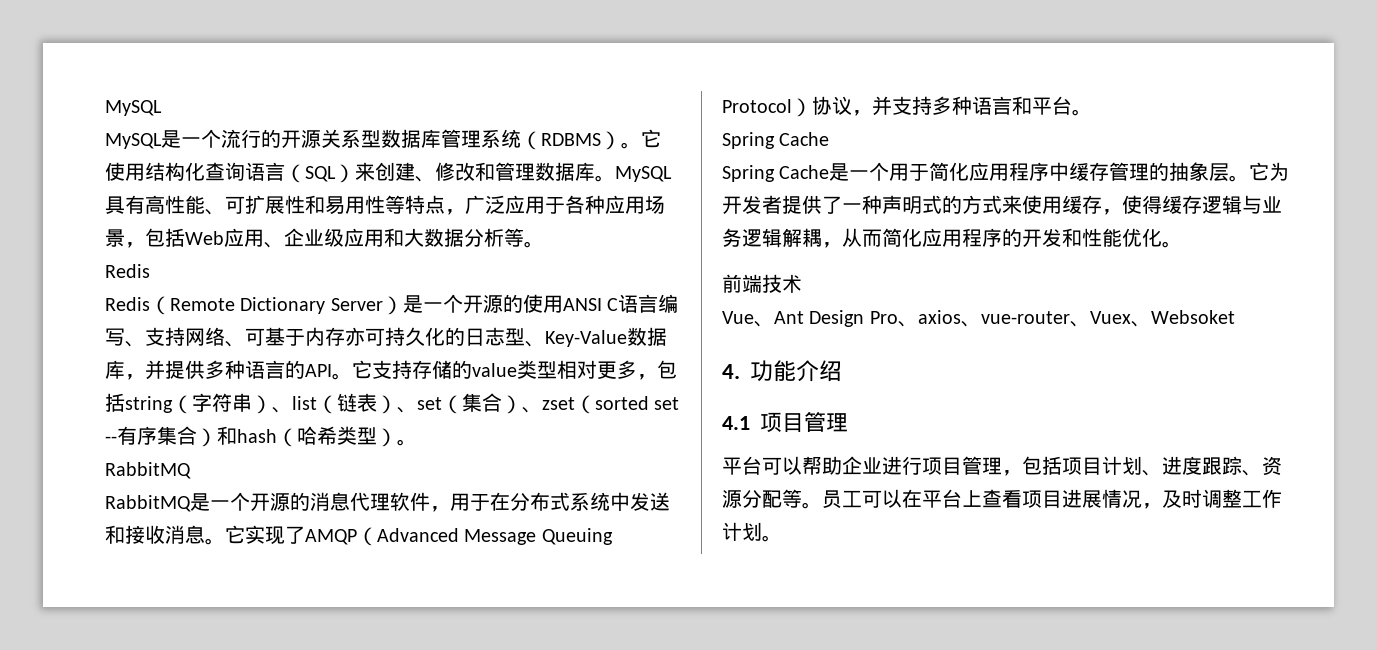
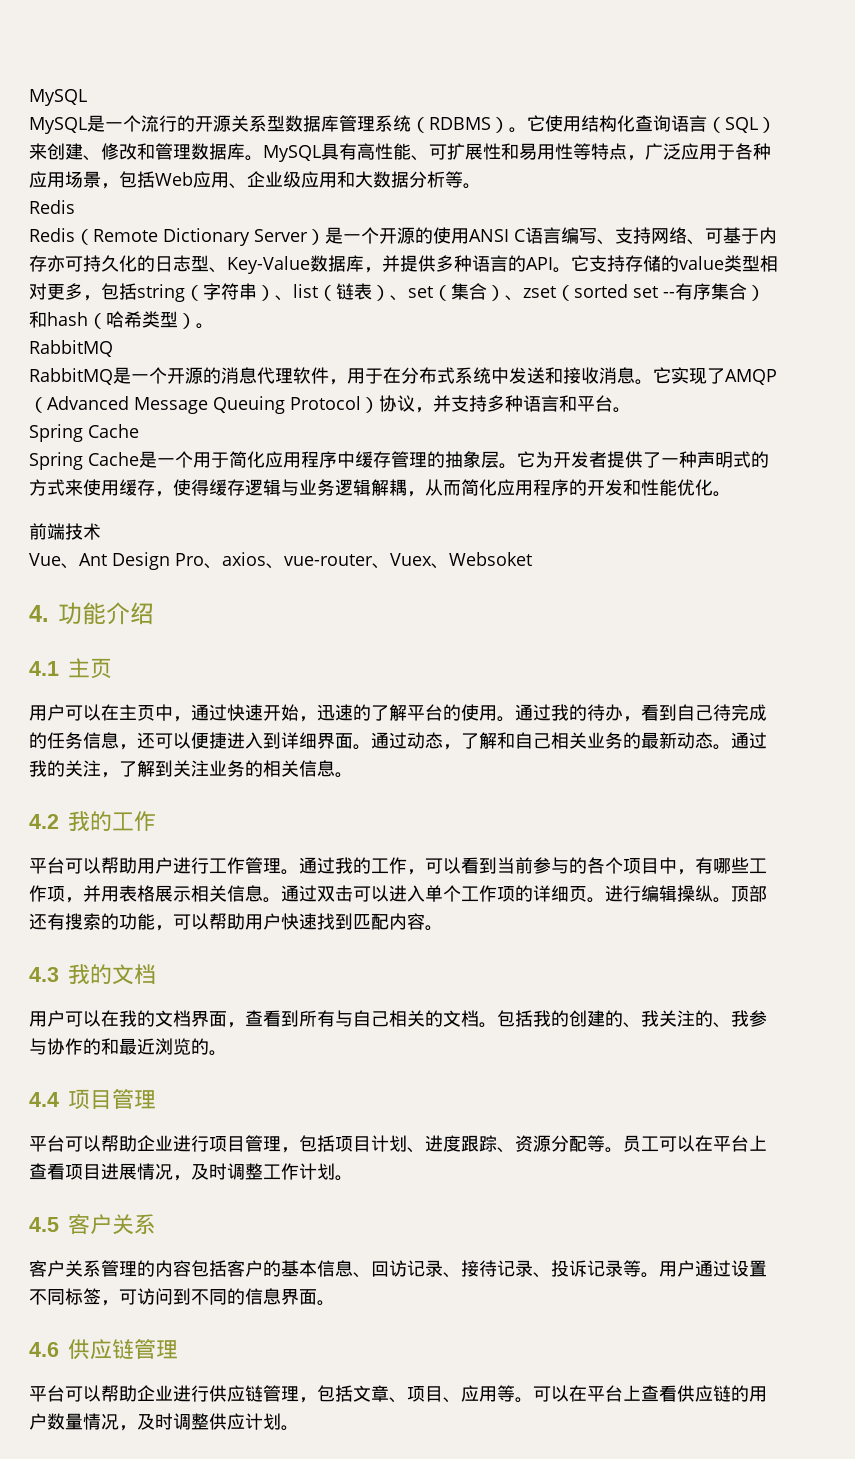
(750, 423) none -> [68,658,112,679] [29,704,767,722] [29,732,767,750] [29,760,353,778] [29,811,156,831] [29,857,767,875] [29,885,767,903] [29,913,443,931] [29,964,156,985] [29,1010,767,1028] [29,1038,227,1056] [29,1092,59,1107] 主页 // 用户可以在主页中，通过快速开始，迅速的了解平台的使用。通过我的待办，看到自己待完成的任务信息，还可以便捷进入到详细界面。通过动态，了解和自己相关业务的最新动态。通过我的关注，了解到关注业务的相关信息。 // 4.2我的工作 // 平台可以帮助用户进行工作管理。通过我的工作，可以看到当前参与的各个项目中，有哪些工作项，并用表格展示相关信息。通过双击可以进入单个工作项的详细页。进行编辑操纵。顶部还有搜索的功能，可以帮助用户快速找到匹配内容。 // 4.3我的文档 // 用户可以在我的文档界面，查看到所有与自己相关的文档。包括我的创建的、我关注的、我参与协作的和最近浏览的。 // 4.4
(782, 538) none -> [29,1214,156,1235] [29,1260,767,1278] [29,1288,335,1306] [29,1339,178,1360] [29,1385,767,1403] [29,1413,299,1431] // 4.5客户关系 // 客户关系管理的内容包括客户的基本信息、回访记录、接待记录、投诉记录等。用户通过设置不同标签，可访问到不同的信息界面。 // 4.6供应链管理 // 平台可以帮助企业进行供应链管理，包括文章、项目、应用等。可以在平台上查看供应链的用户数量情况，及时调整供应计划。

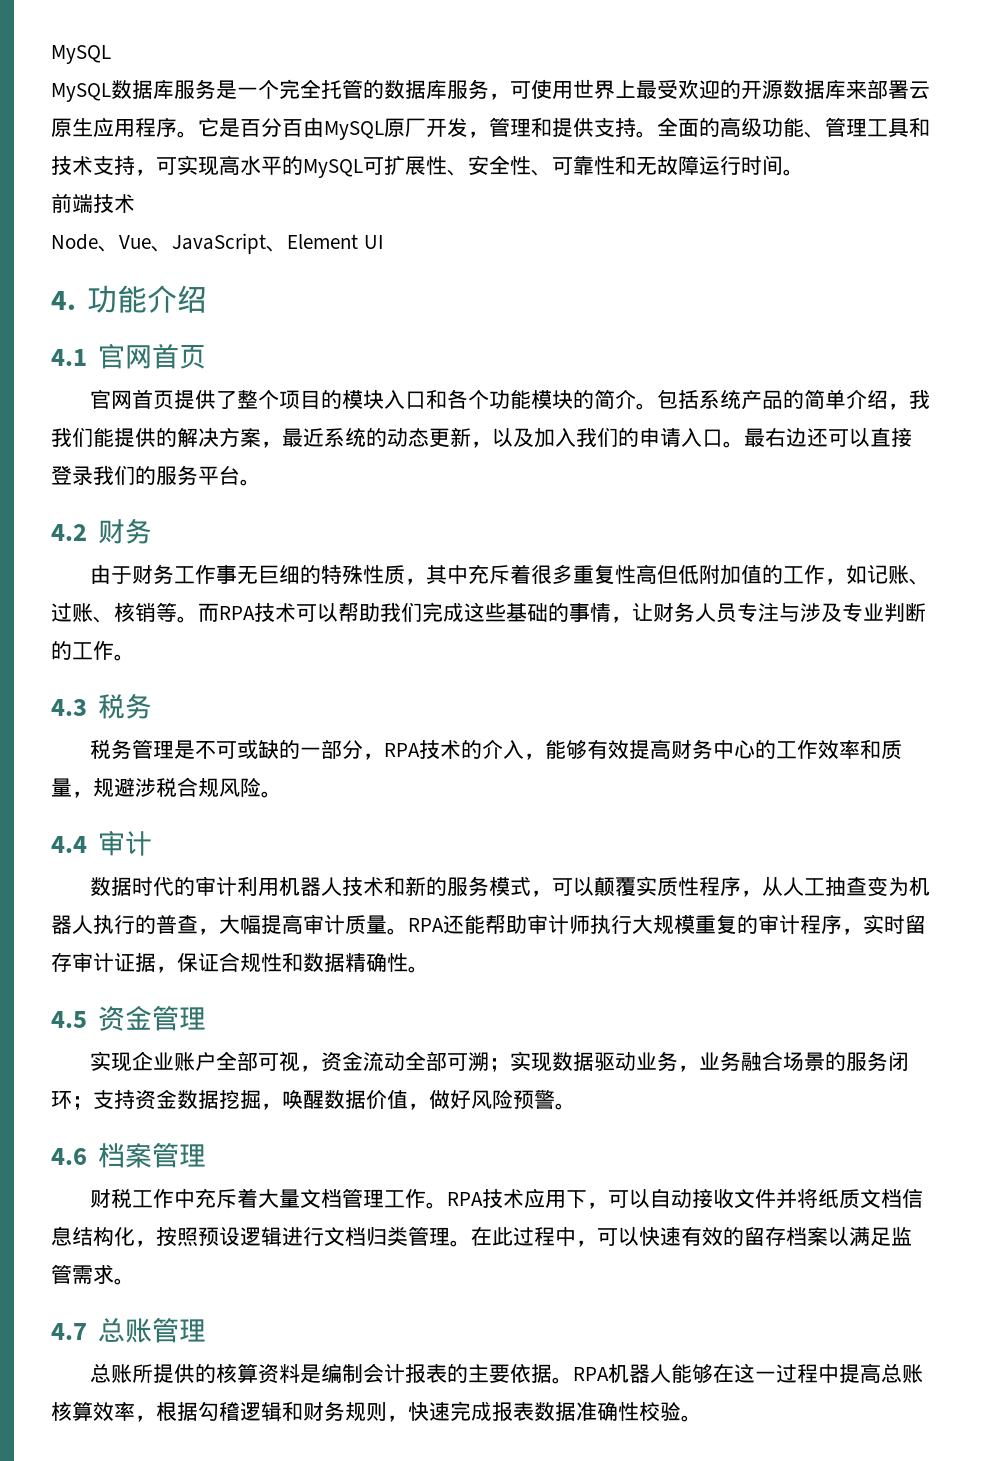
[87,115,776,133] [29,143,771,162] [29,171,481,189] [29,200,75,214] [29,227,777,246] [29,255,778,274] [29,283,765,302] [29,311,214,329] [29,340,113,357] [29,367,777,385] [29,395,631,414] [29,424,139,442] [29,451,769,470] [29,479,731,497] [29,523,101,540] [29,552,532,570] 是一个流行的开源关系型数据库管理系统（RDBMS）。它使用结构化查询语言（SQL）来创建、修改和管理数据库。MySQL具有高性能、可扩展性和易用性等特点，广泛应用于各种应用场景，包括Web应用、企业级应用和大数据分析等。 // Redis // Redis（Remote Dictionary Server）是一个开源的使用ANSI C语言编写、支持网络、可基于内存亦可持久化的日志型、Key-Value数据库，并提供多种语言的API。它支持存储的value类型相对更多，包括string（字符串）、list（链表）、set（集合）、zset（sorted set --有序集合）和hash（哈希类型）。 // RabbitMQ // RabbitMQ是一个开源的消息代理软件，用于在分布式系统中发送和接收消息。它实现了AMQP（Advanced Message Queuing Protocol）协议，并支持多种语言和平台。 // Spring Cache // Spring Cache是一个用于简化应用程序中缓存管理的抽象层。它为开发者提供了一种声明式的方式来使用缓存，使得缓存逻辑与业务逻辑解耦，从而简化应用程序的开发和性能优化。 // 前端技术 // Vue、Ant Design Pro、axios、vue-router、Vuex、Websoket -> [111,79,930,100] [51,117,930,140] [51,155,804,178] [51,193,135,213] [51,233,384,254] 数据库服务是一个完全托管的数据库服务，可使用世界上最受欢迎的开源数据库来部署云原生应用程序。它是百分百由MySQL原厂开发，管理和提供支持。全面的高级功能、管理工具和技术支持，可实现高水平的MySQL可扩展性、安全性、可靠性和无故障运行时间。 // 前端技术 // Node、Vue、JavaScript、Element UI
[68,658,90,678] 主 -> [97,343,179,369] 官网首
[29,704,767,722] [29,732,767,750] [29,760,353,778] [29,811,156,831] [29,857,767,875] [29,885,767,903] [29,913,443,931] [29,964,156,985] [29,1010,767,1028] [29,1038,227,1056] [29,1089,156,1109] [29,1135,767,1153] [29,1163,353,1181] [29,1214,156,1235] [29,1260,767,1278] [29,1288,335,1306] [29,1339,178,1360] [29,1385,767,1403] [29,1413,281,1431] 用户可以在主页中，通过快速开始，迅速的了解平台的使用。通过我的待办，看到自己待完成的任务信息，还可以便捷进入到详细界面。通过动态，了解和自己相关业务的最新动态。通过我的关注，了解到关注业务的相关信息。 // 4.2我的工作 // 平台可以帮助用户进行工作管理。通过我的工作，可以看到当前参与的各个项目中，有哪些工作项，并用表格展示相关信息。通过双击可以进入单个工作项的详细页。进行编辑操纵。顶部还有搜索的功能，可以帮助用户快速找到匹配内容。 // 4.3我的文档 // 用户可以在我的文档界面，查看到所有与自己相关的文档。包括我的创建的、我关注的、我参与协作的和最近浏览的。 // 4.4项目管理 // 平台可以帮助企业进行项目管理，包括项目计划、进度跟踪、资源分配等。员工可以在平台上查看项目进展情况，及时调整工作计划。 // 4.5客户关系 // 客户关系管理的内容包括客户的基本信息、回访记录、接待记录、投诉记录等。用户通过设置不同标签，可访问到不同的信息界面。 // 4.6供应链管理 // 平台可以帮助企业进行供应链管理，包括文章、项目、应用等。可以在平台上查看供应链的用户数量情况，及时调整供应计划 -> [90,389,931,410] [51,427,912,448] [51,465,261,486] [51,518,152,544] [90,564,931,585] [51,602,926,623] [51,641,135,661] [51,693,152,719] [90,739,903,760] [51,777,282,798] [51,830,152,856] [90,876,931,897] [51,914,926,935] [51,952,429,973] [51,1005,206,1031] [90,1051,910,1072] [51,1089,576,1110] [51,1142,206,1168] [90,1188,924,1209] [51,1226,912,1247] [51,1264,135,1285] [51,1317,206,1343] [90,1363,924,1384] [51,1401,681,1422] 官网首页提供了整个项目的模块入口和各个功能模块的简介。包括系统产品的简单介绍，我我们能提供的解决方案，最近系统的动态更新，以及加入我们的申请入口。最右边还可以直接登录我们的服务平台。 // 4.2财务 // 由于财务工作事无巨细的特殊性质，其中充斥着很多重复性高但低附加值的工作，如记账、过账、核销等。而RPA技术可以帮助我们完成这些基础的事情，让财务人员专注与涉及专业判断的工作。 // 4.3税务 // 税务管理是不可或缺的一部分，RPA技术的介入，能够有效提高财务中心的工作效率和质量，规避涉税合规风险。 // 4.4审计 // 数据时代的审计利用机器人技术和新的服务模式，可以颠覆实质性程序，从人工抽查变为机器人执行的普查，大幅提高审计质量。RPA还能帮助审计师执行大规模重复的审计程序，实时留存审计证据，保证合规性和数据精确性。 // 4.5资金管理 // 实现企业账户全部可视，资金流动全部可溯；实现数据驱动业务，业务融合场景的服务闭环；支持资金数据挖掘，唤醒数据价值，做好风险预警。 // 4.6档案管理 // 财税工作中充斥着大量文档管理工作。RPA技术应用下，可以自动接收文件并将纸质文档信息结构化，按照预设逻辑进行文档归类管理。在此过程中，可以快速有效的留存档案以满足监管需求。 // 4.7总账管理 // 总账所提供的核算资料是编制会计报表的主要依据。RPA机器人能够在这一过程中提高总账核算效率，根据勾稽逻辑和财务规则，快速完成报表数据准确性校验

